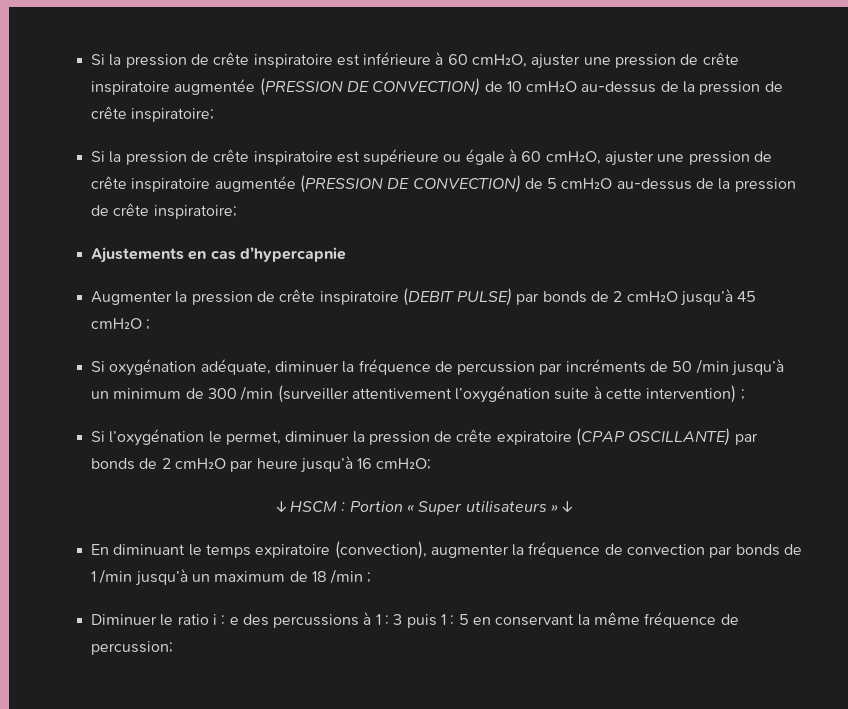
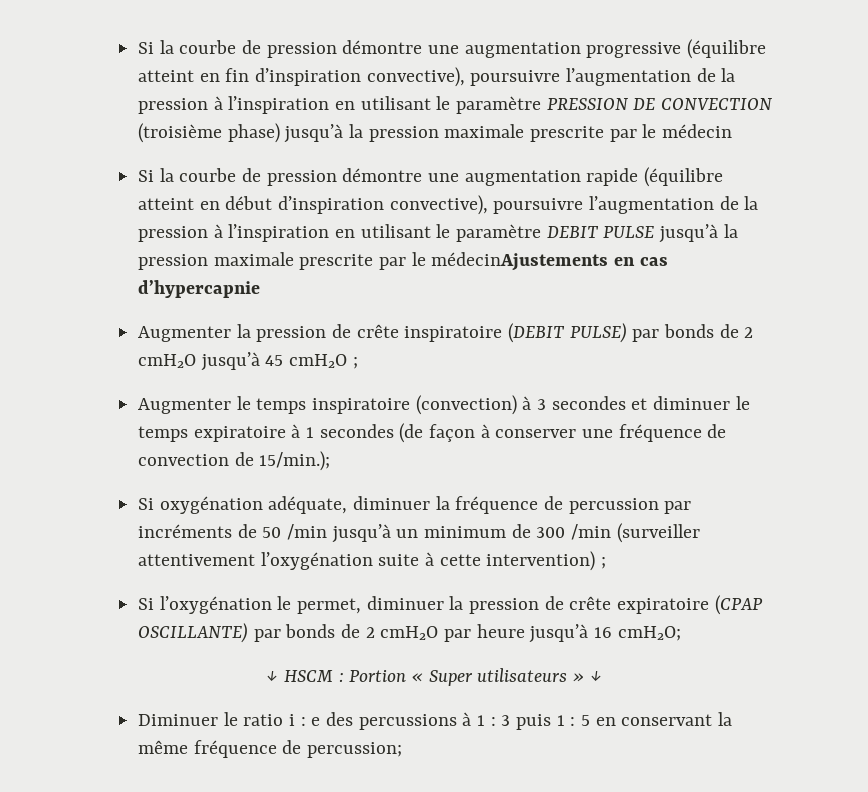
[90,52,739,69] [90,78,783,96] [90,106,215,122] [90,149,773,166] [90,175,796,193] [90,203,237,219] [90,247,184,263] Si la pression de crête inspiratoire est inférieure à 60 cmH₂O, ajuster une pression de crête inspiratoire augmentée (PRESSION DE CONVECTION) de 10 cmH₂O au-dessus de la pression de crête inspiratoire; // Si la pression de crête inspiratoire est supérieure ou égale à 60 cmH₂O, ajuster une pression de crête inspiratoire augmentée (PRESSION DE CONVECTION) de 5 cmH₂O au-dessus de la pression de crête inspiratoire; // Ajustements -> [138,39,767,59] [138,67,736,87] [138,96,774,114] [138,123,733,143] [138,167,724,187] [138,195,759,215] [138,224,738,243] [138,252,609,271] Si la courbe de pression démontre une augmentation progressive (équilibre atteint en fin d’inspiration convective), poursuivre l’augmentation de la pression à l’inspiration en utilisant le paramètre PRESSION DE CONVECTION (troisième phase) jusqu’à la pression maximale prescrite par le médecin // Si la courbe de pression démontre une augmentation rapide (équilibre atteint en début d’inspiration convective), poursuivre l’augmentation de la pression à l’inspiration en utilisant le paramètre DEBIT PULSE jusqu’à la pression maximale prescrite par le médecinAjustements
(151, 324) none -> [138,395,750,415] [138,423,727,443] [138,451,331,471] // Augmenter le temps inspiratoire (convection) à 3 secondes et diminuer le temps expiratoire à 1 secondes (de façon à conserver une fréquence de convection de 15/min.);
[90,541,803,559] [90,569,372,586] // En diminuant le temps expiratoire (convection), augmenter la fréquence de convection par bonds de 1 /min jusqu’à un maximum de 18 /min ; -> (602, 676) none

